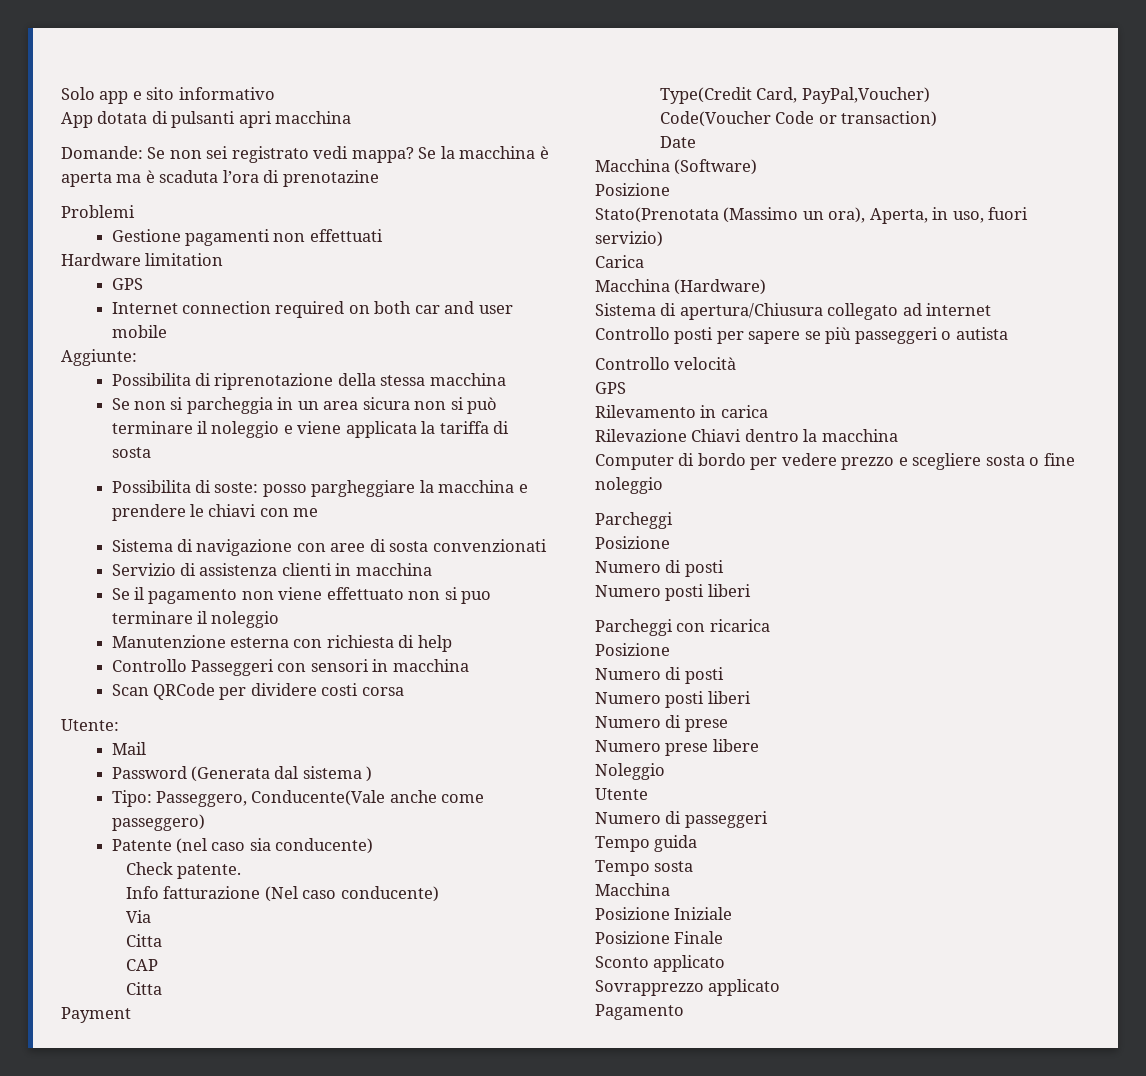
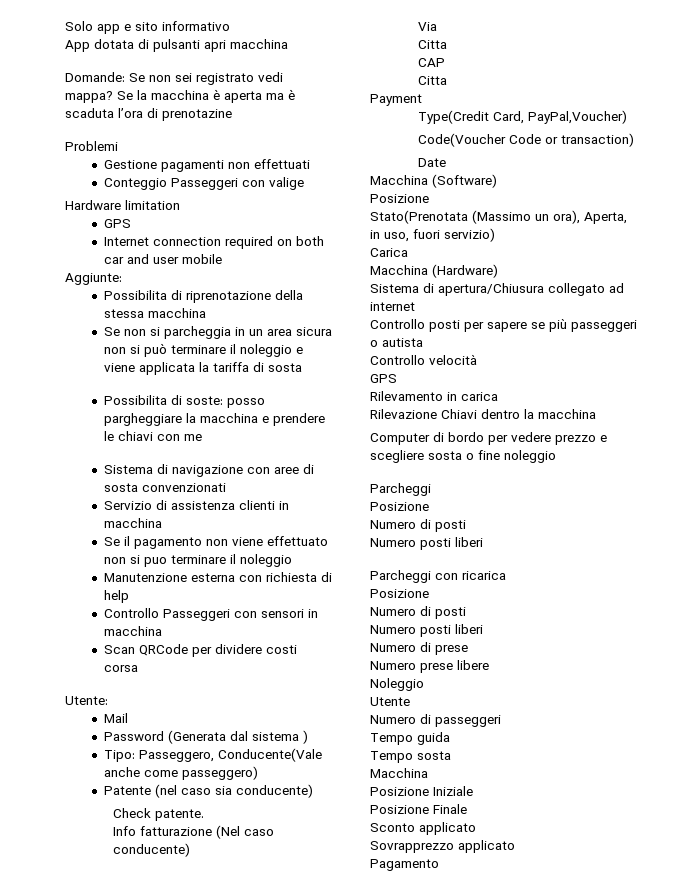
(383, 235) none -> [103,177,304,190] // Conteggio Passeggeri con valige

